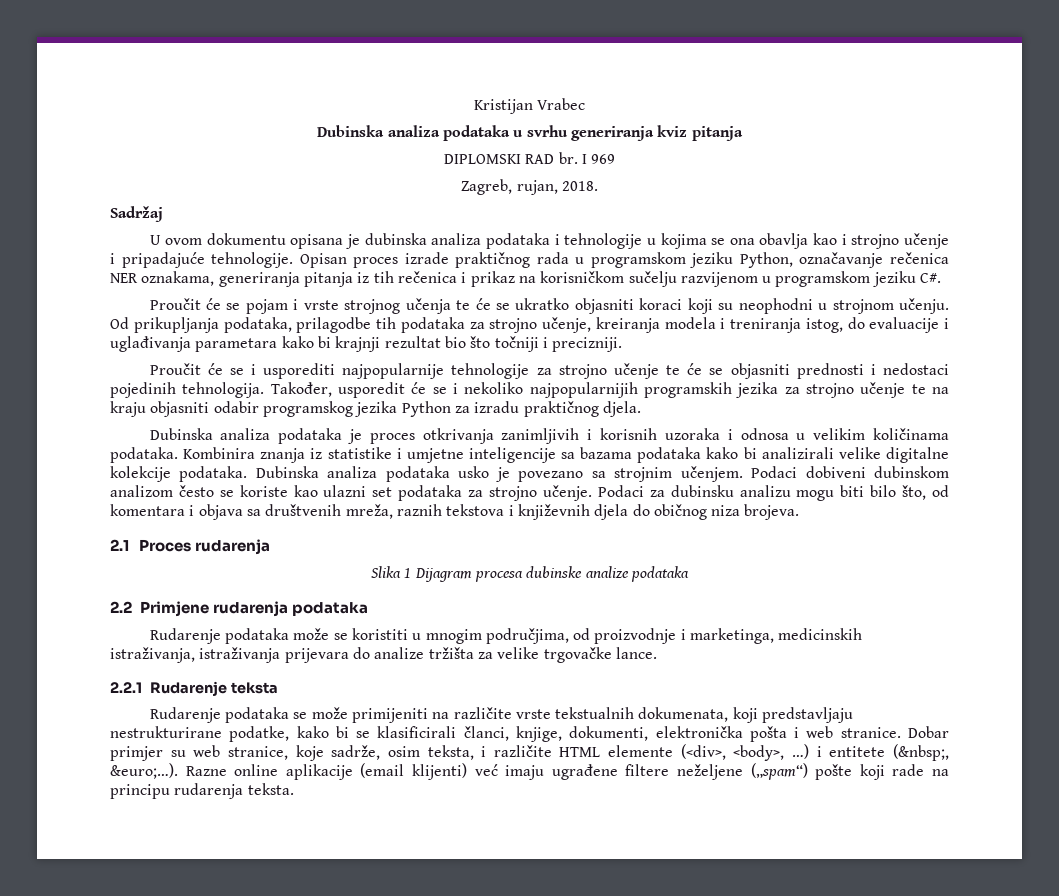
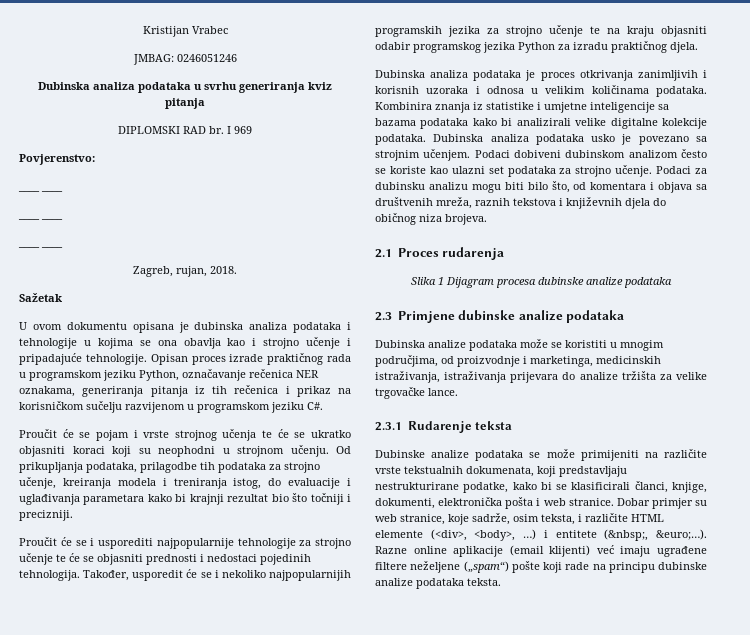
(586, 104) none -> [132,54,237,65] // JMBAG: 0246051246
(616, 159) none -> [19,154,95,165] [18,190,63,192] [18,218,63,220] [18,246,63,248] // Povjerenstvo: // ____ ____ // ____ ____ // ____ ____
[110,206,163,222] Sadržaj -> [19,293,62,302] Sažetak
[110,601,369,617] [149,628,221,644] 2.2 Primjene rudarenja podataka // Rudarenje -> [375,310,625,323] [375,340,466,348] 2.3 Primjene dubinske analize podataka // Dubinska analize
[110,682,142,693] 2.2.1 -> [375,422,402,431] 2.3.1
[149,707,221,723] Rudarenje -> [375,450,470,458] Dubinske analize
[174,783,244,799] rudarenja -> [658,562,707,570] [375,578,464,589] dubinske analize podataka

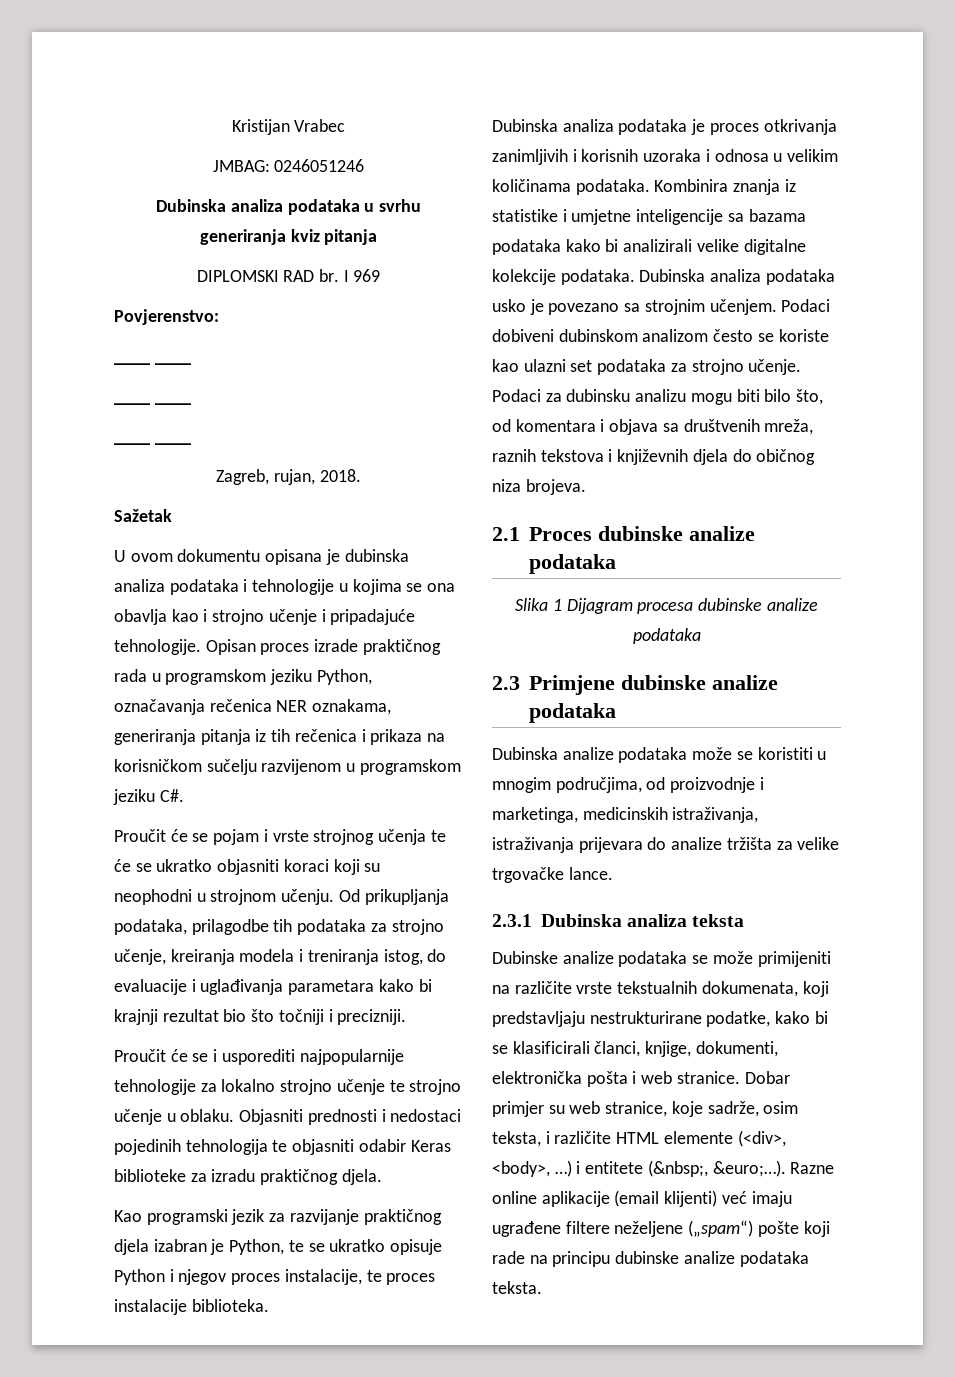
[182,369,246,381] označavanje -> [114,699,205,715] označavanja
[296,386,331,397] prikaz -> [370,729,423,745] prikaza
[315,538,351,549] [19,553,311,565] [19,569,351,581] [375,25,707,37] [375,41,698,53] strojno učenje te će se objasniti prednosti i nedostaci pojedinih tehnologija. Također, usporedit će se i nekoliko najpopularnijih programskih jezika za strojno učenje te na kraju objasniti odabir programskog jezika Python za izradu praktičnog djela. -> [221,1079,462,1095] [114,1109,462,1125] [114,1139,451,1155] [114,1169,382,1185] [114,1209,442,1225] [114,1239,443,1255] [114,1269,436,1285] [114,1299,269,1315] lokalno strojno učenje te strojno učenje u oblaku. Objasniti prednosti i nedostaci pojedinih tehnologija te objasniti odabir Keras biblioteke za izradu praktičnog djela. // Kao programski jezik za razvijanje praktičnog djela izabran je Python, te se ukratko opisuje Python i njegov proces instalacije, te proces instalacije biblioteka.
[442,247,505,260] rudarenja -> [597,526,755,541] [528,554,616,574] dubinske analize podataka
[407,421,472,433] Rudarenje -> [540,914,688,927] Dubinska analiza

